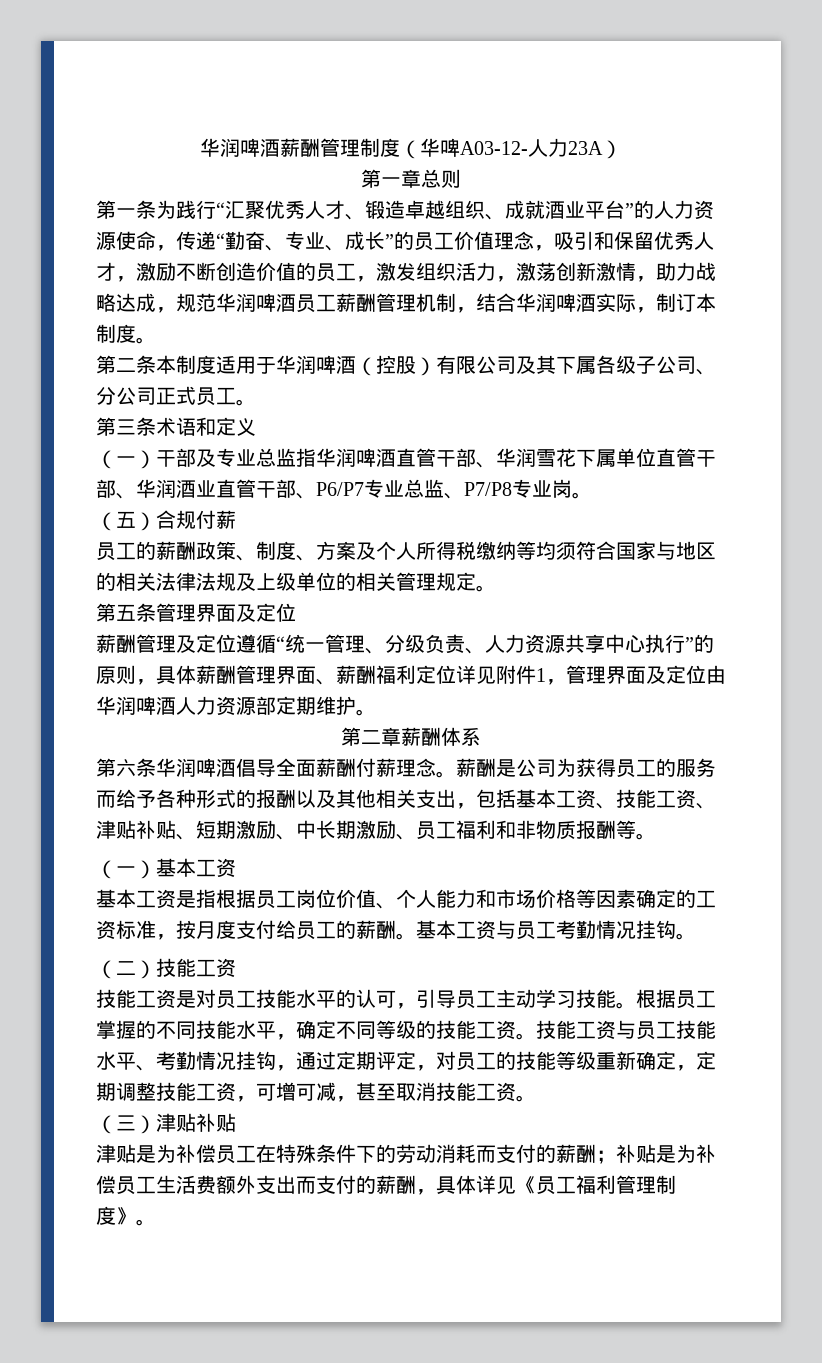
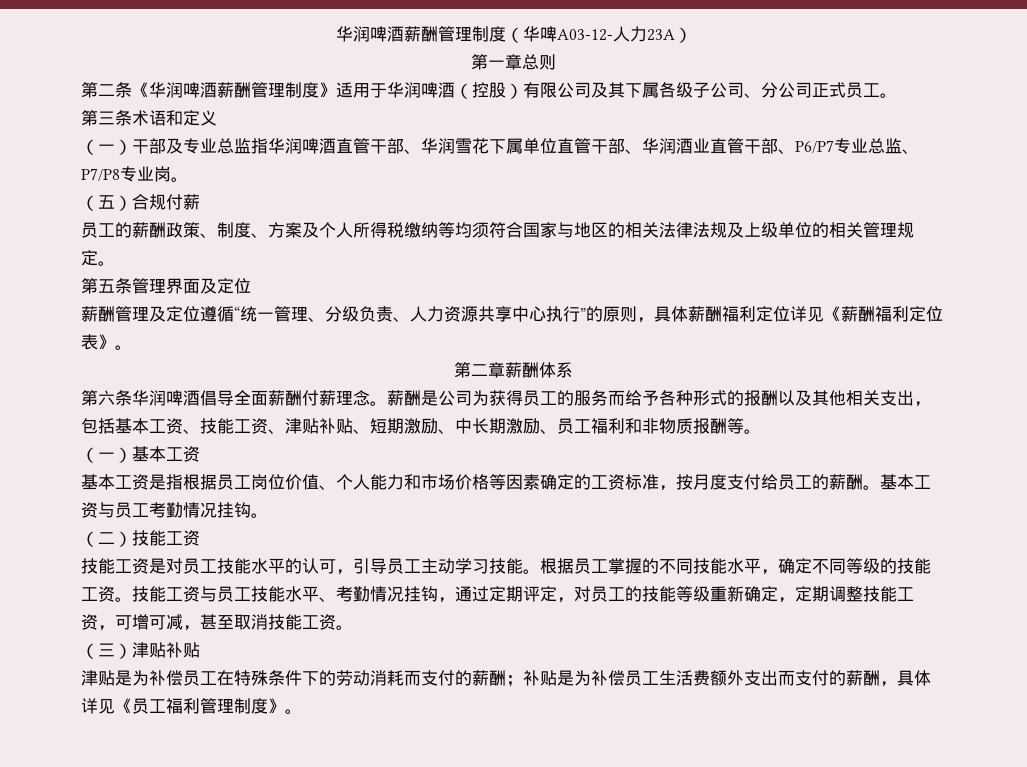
[116,200,714,220] [96,231,714,251] [96,262,716,282] [96,293,716,313] [96,324,156,344] [96,355,216,374] 一条为践行“汇聚优秀人才、锻造卓越组织、成就酒业平台”的人力资源使命，传递“勤奋、专业、成长”的员工价值理念，吸引和保留优秀人才，激励不断创造价值的员工，激发组织活力，激荡创新激情，助力战略达成，规范华润啤酒员工薪酬管理机制，结合华润啤酒实际，制订本制度。 // 第二条本制度 -> [98,82,336,98] 二条《华润啤酒薪酬管理制度》
[236,665,726,685] [96,696,356,716] 管理界面、薪酬福利定位详见附件1，管理界面及定位由华润啤酒人力资源部定期维护 -> [722,306,943,322] [81,334,115,350] 福利定位详见《薪酬福利定位表》

